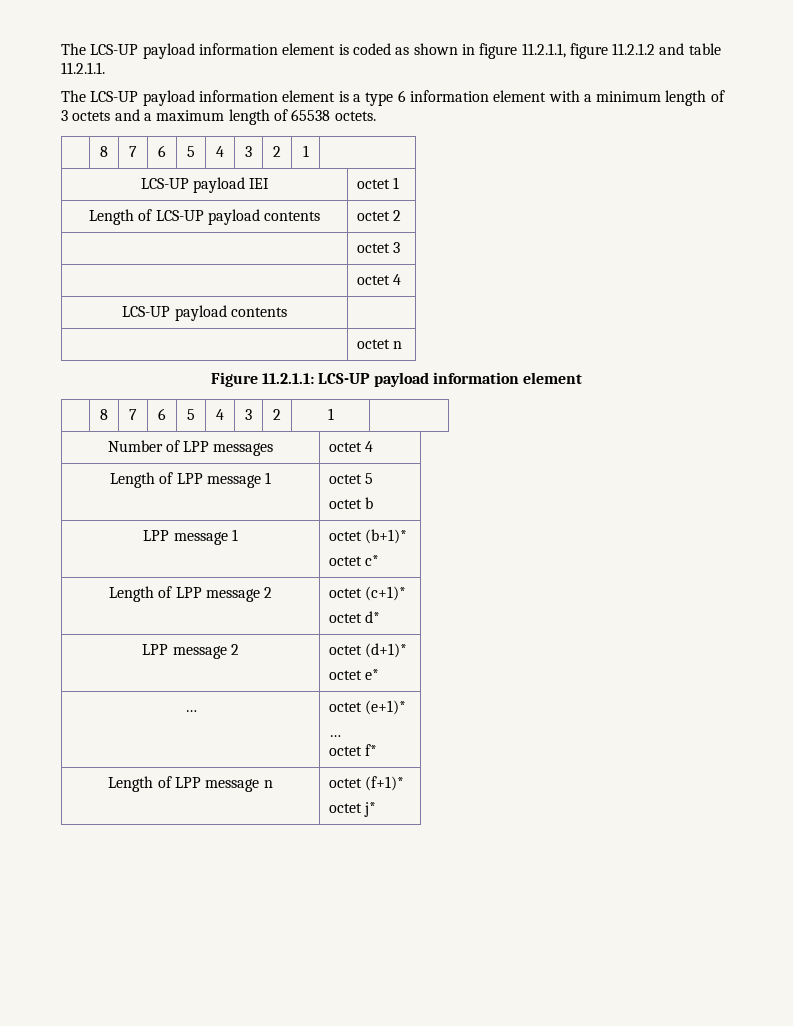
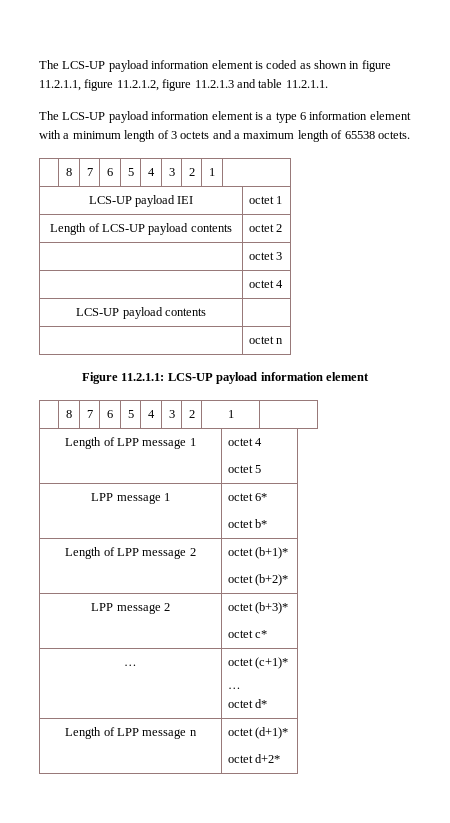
[612,43,656,55] 11.2.1.2 -> [116,79,234,91] 11.2.1.2, figure 11.2.1.3
[107,440,274,456] [329,441,374,452] // Number of LPP messages | octet 4 -> (234, 414) none
[365,473,374,484] [329,497,374,509] [143,529,238,545] [329,529,408,544] [329,555,380,566] 5 // octet b // LPP message 1 | octet (b+1)* // octet c* -> [255,438,263,446] [227,465,262,473] [91,493,170,504] [227,493,268,501] [227,519,268,528] 4 // octet 5 // LPP message 1 | octet 6* // octet b*
[365,586,407,601] [329,611,381,623] [142,644,239,659] [329,643,408,658] [329,669,380,680] (c+1)* // octet d* // LPP message 2 | octet (d+1)* // octet e* -> [255,547,289,559] [227,574,289,586] [91,603,170,614] [227,602,289,614] [227,630,268,638] (b+1)* // octet (b+2)* // LPP message 2 | octet (b+3)* // octet c*
[365,700,407,715] (e+1)* -> [255,657,289,669] (c+1)*
[365,744,378,756] f* -> [255,699,268,708] d*
[365,776,405,791] [329,802,377,817] (f+1)* // octet j* -> [255,727,289,739] [227,754,281,763] (d+1)* // octet d+2*

